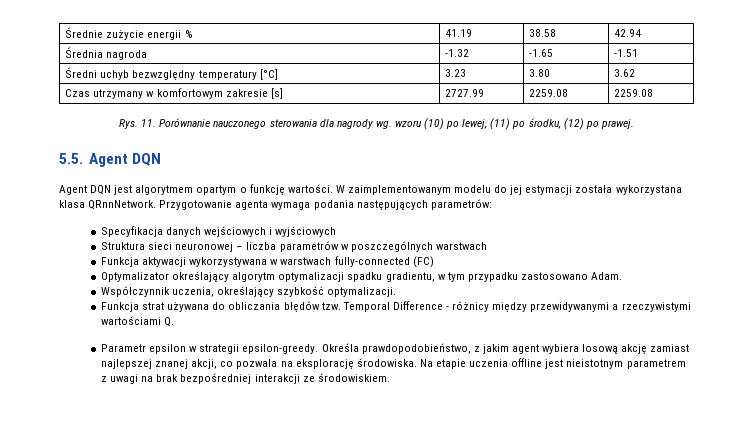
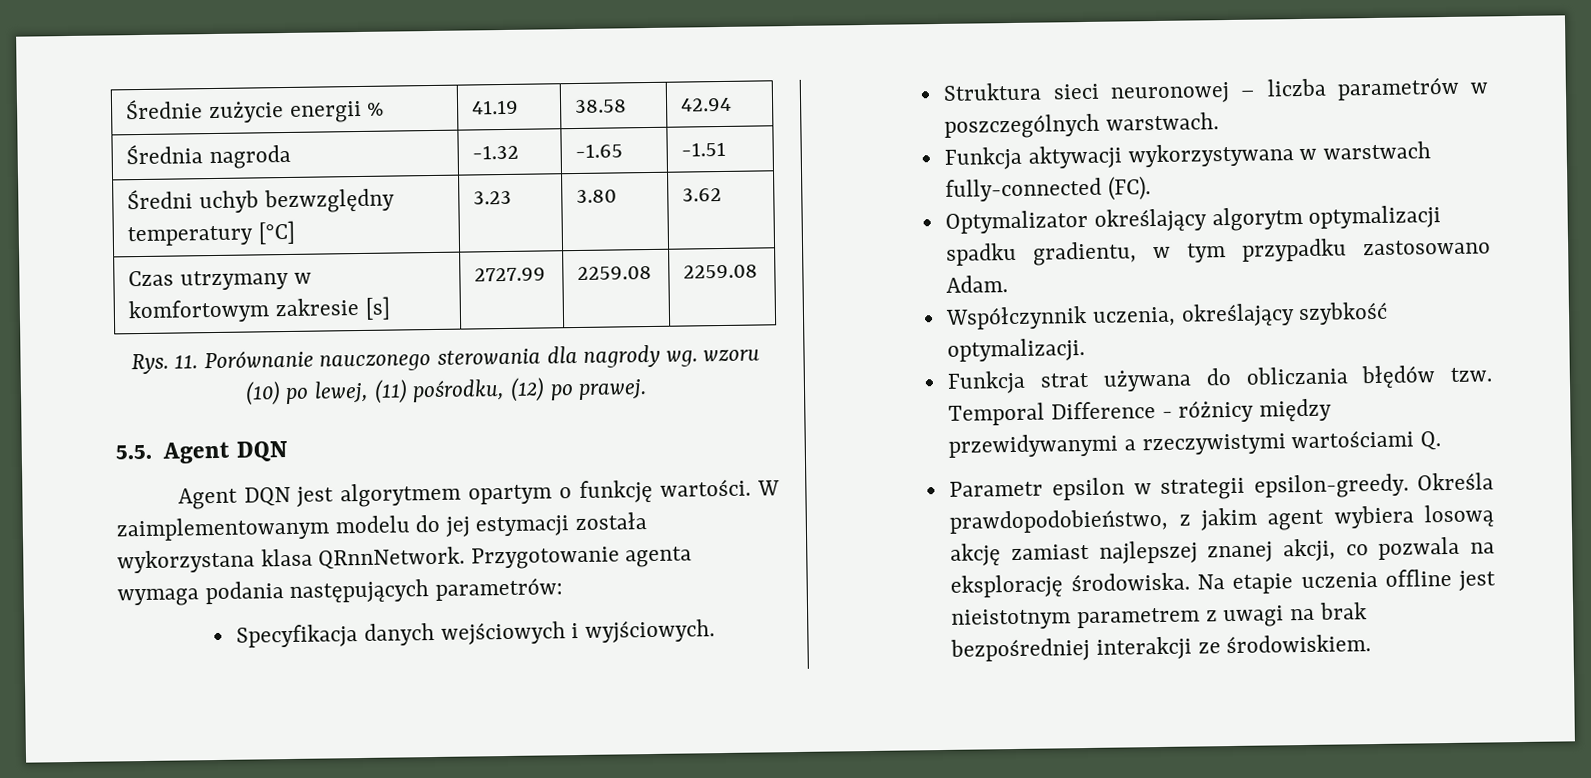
[512,118,561,129] po środku, -> [412,379,506,403] pośrodku,
[275,226,337,237] wyjściowych -> [584,619,715,643] wyjściowych.
[435,242,487,250] warstwach -> [1106,112,1220,131] warstwach.
[412,256,434,268] (FC) -> [1108,176,1152,201] (FC).

